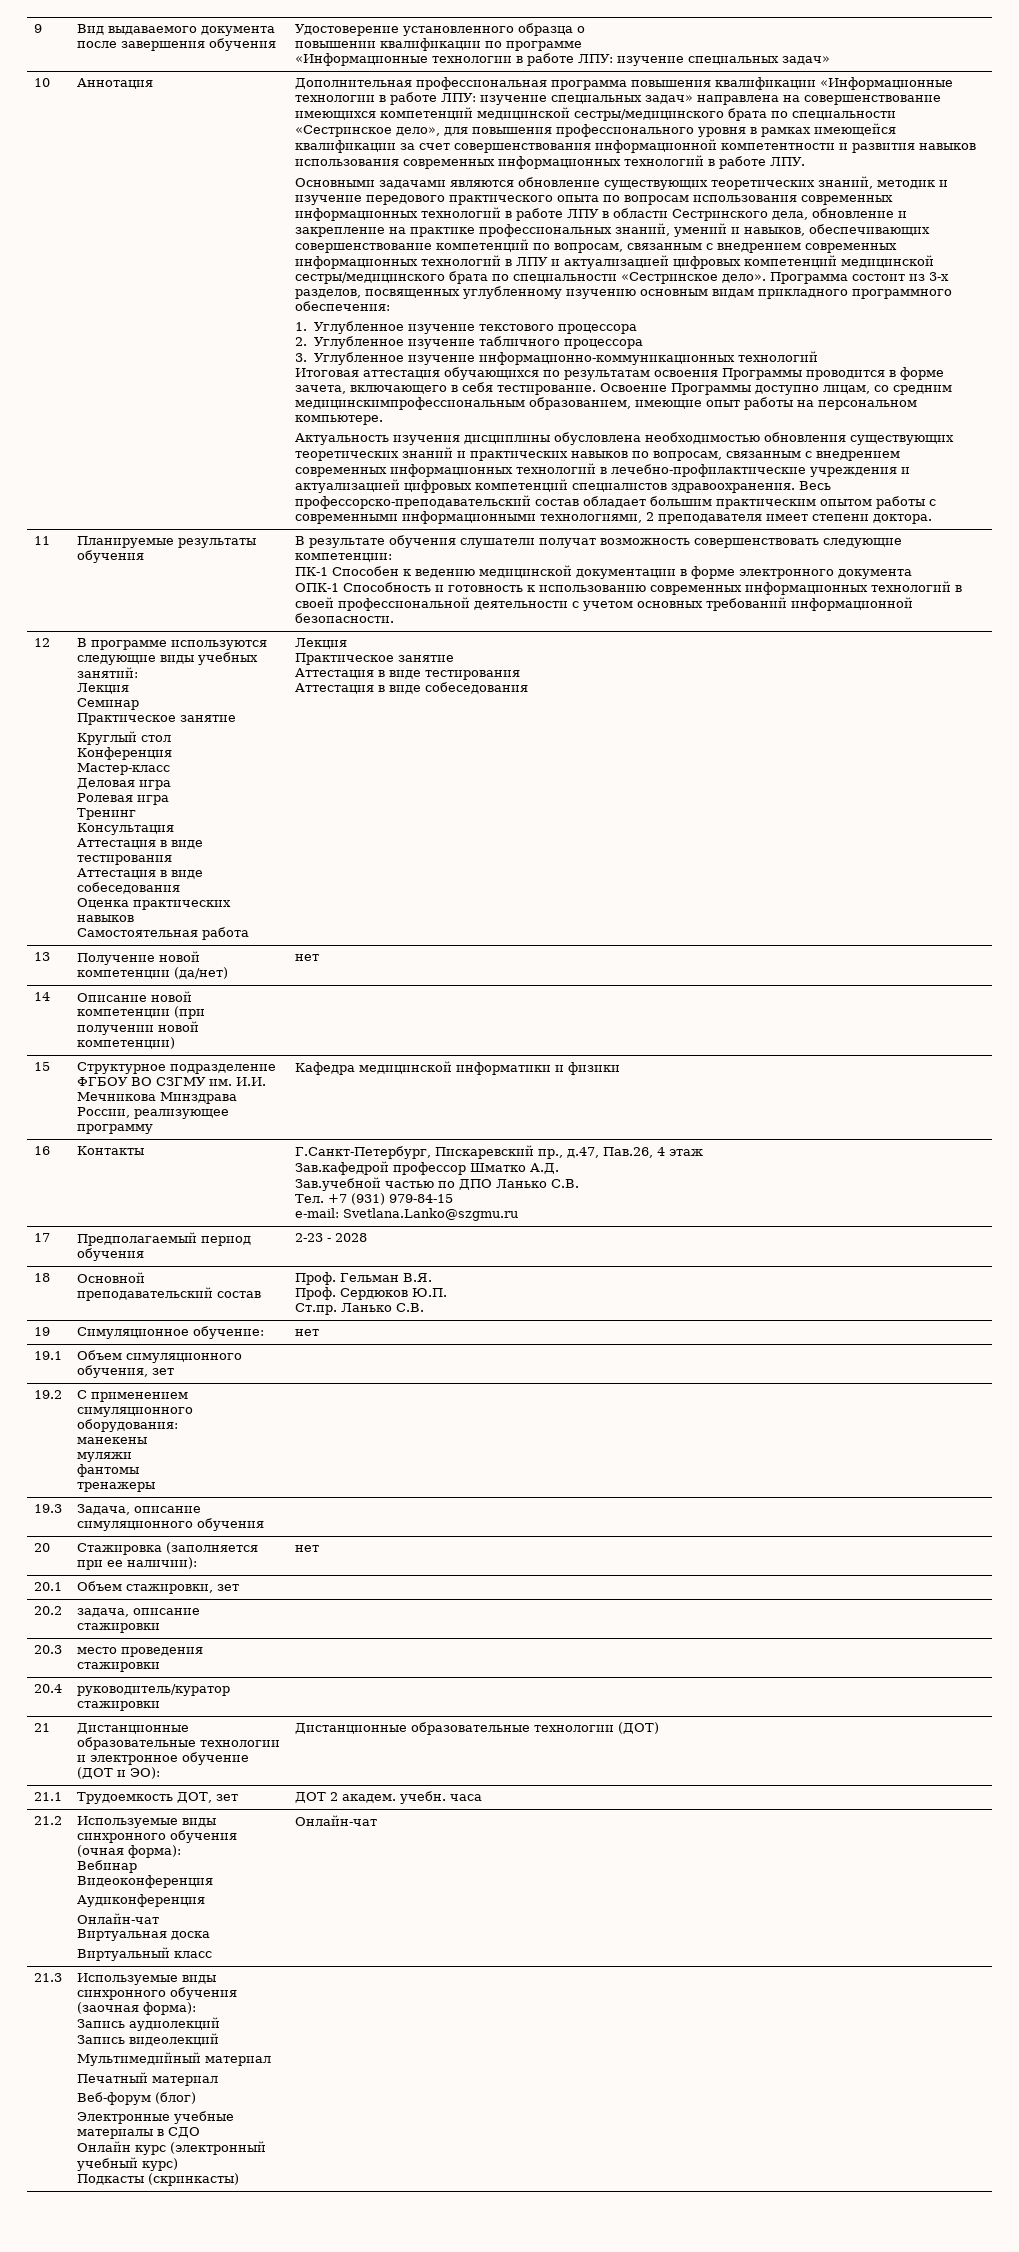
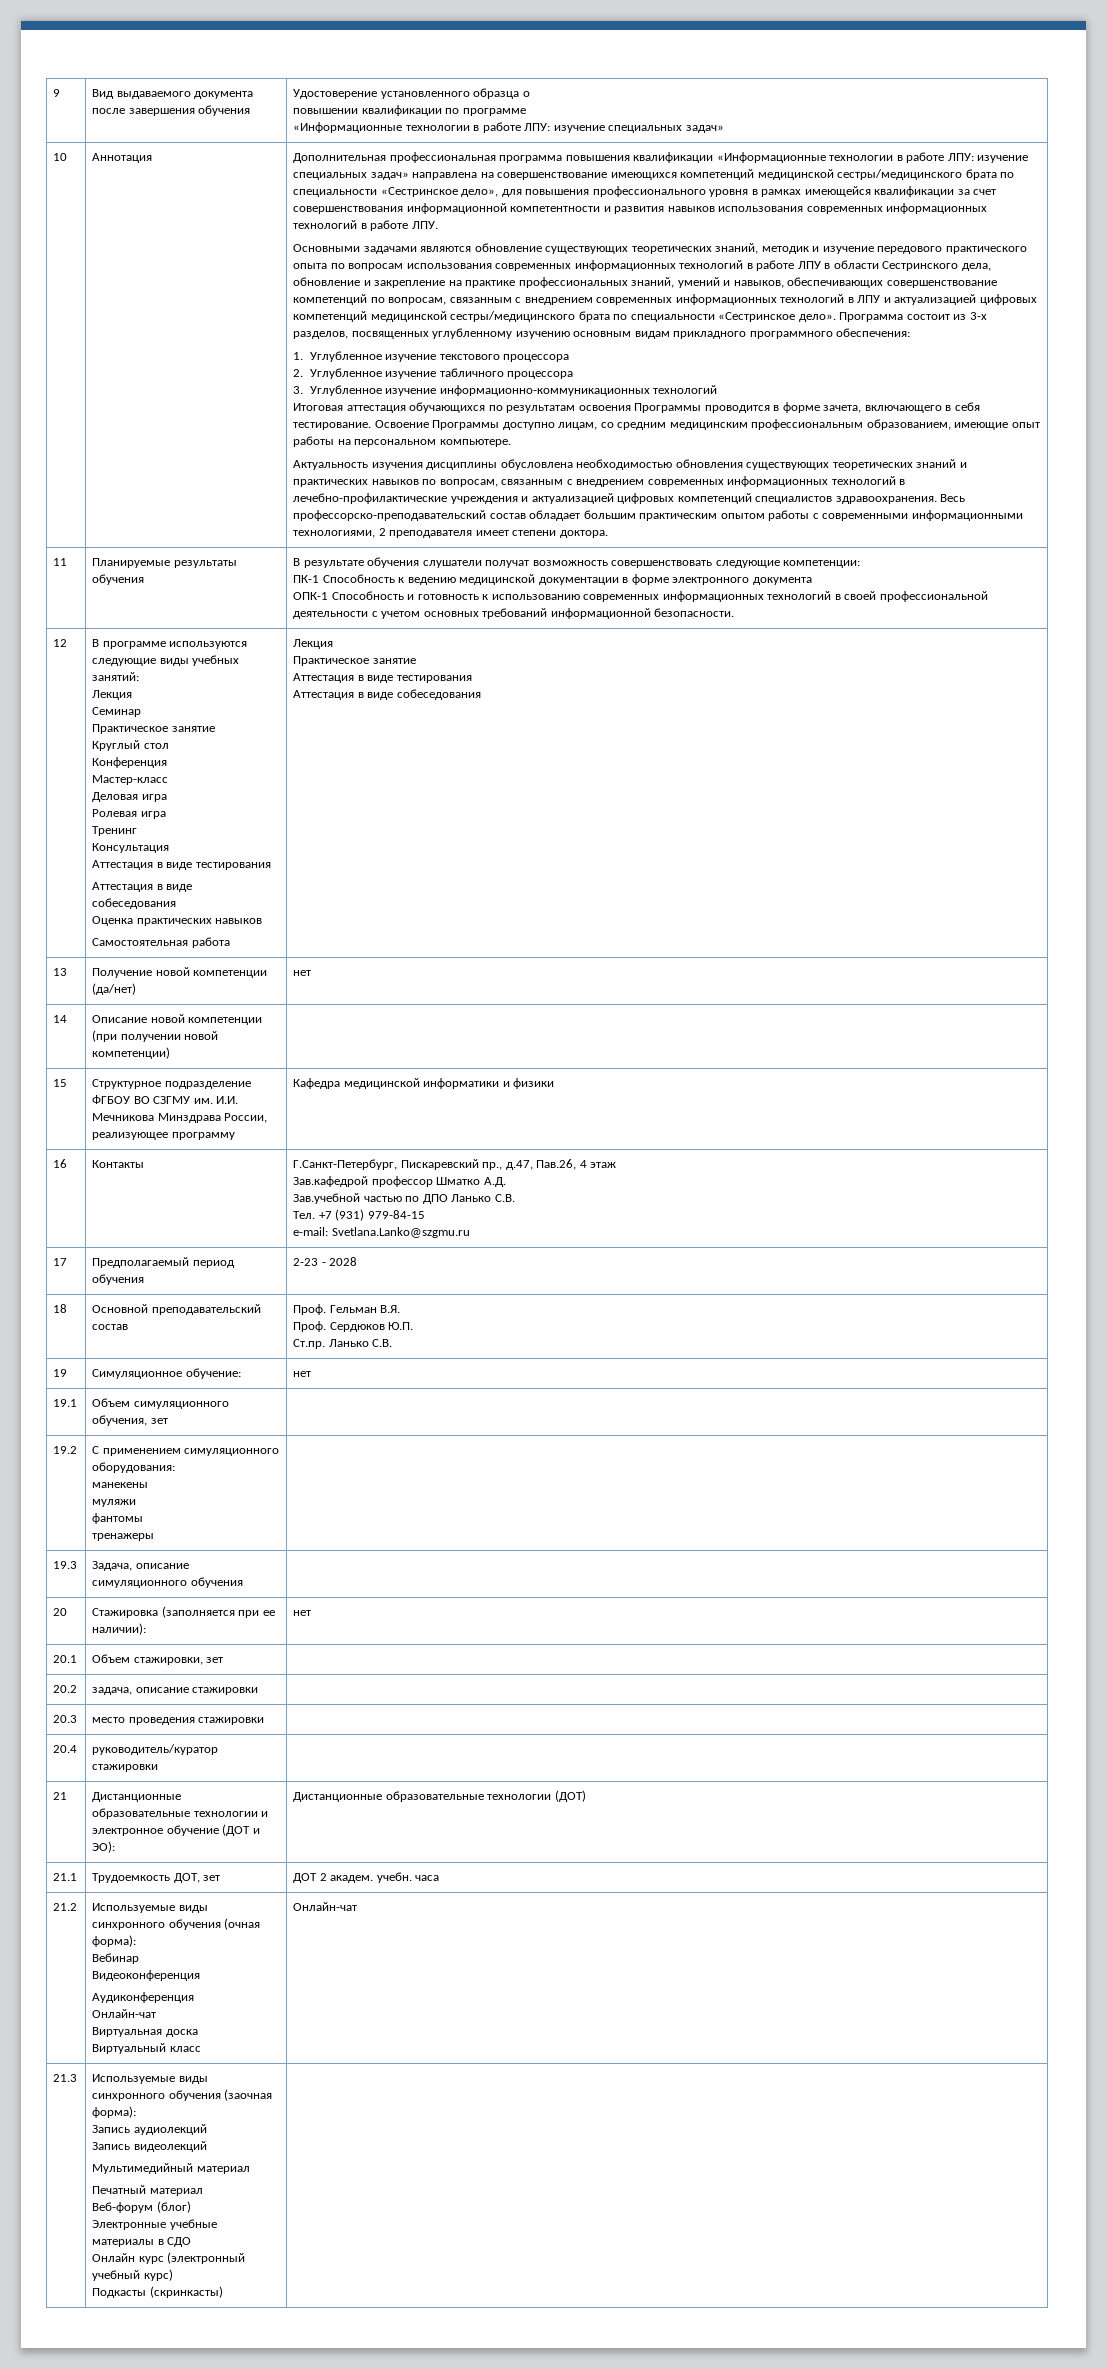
[295,397,526,410] медицинскимпрофессиональным -> [669,419,864,430] медицинским профессиональным
[332,566,400,576] Способен -> [322,574,395,583] Способность

